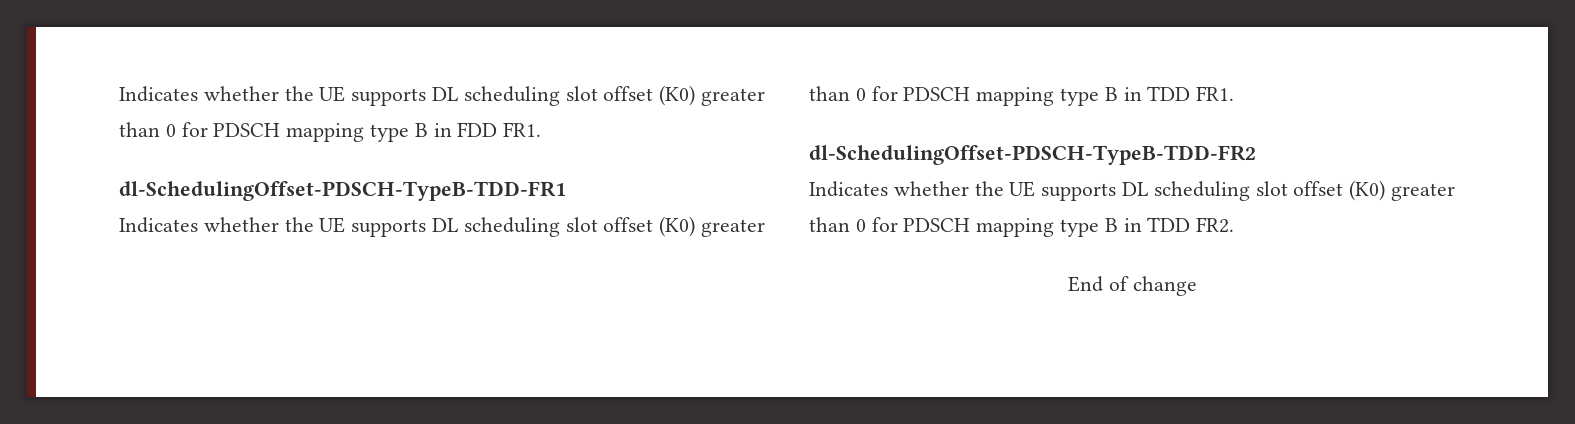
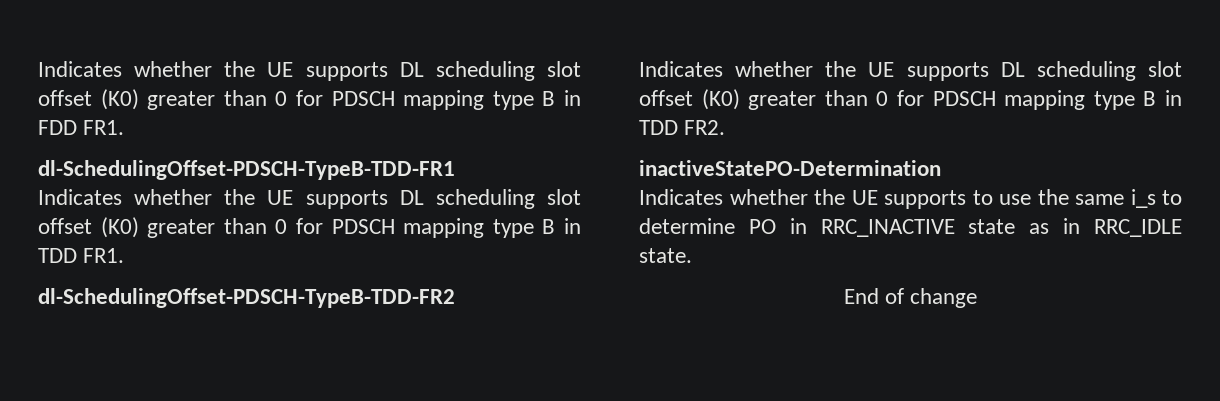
(1235, 225) none -> [639,160,941,176] [639,189,1182,209] [639,218,1182,237] [639,248,692,263] // inactiveStatePO-Determination // Indicates whether the UE supports to use the same i_s to determine PO in RRC_INACTIVE state as in RRC_IDLE state.

